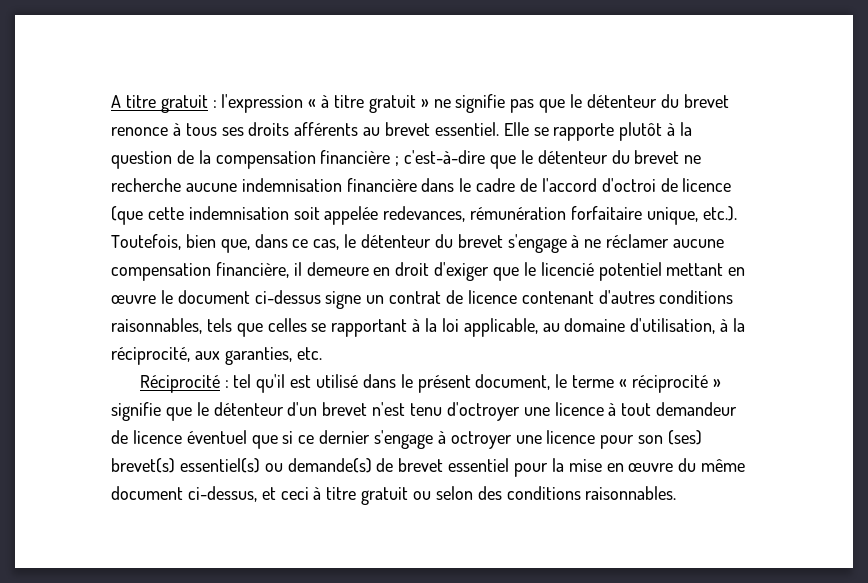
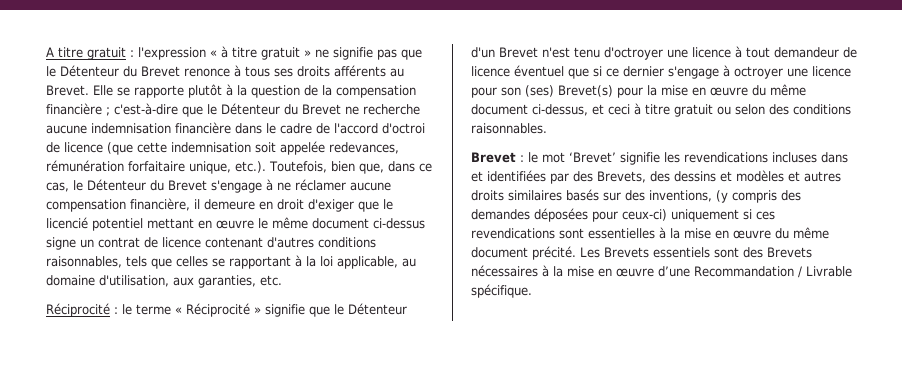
[586,94,729,108] détenteur du brevet -> [60,65,180,77] Détenteur du Brevet
[385,122,499,136] brevet essentiel. -> [46,85,89,96] Brevet.
[537,150,680,164] détenteur du brevet -> [221,103,341,115] Détenteur du Brevet
[361,234,503,248] détenteur du brevet -> [87,179,207,191] Détenteur du Brevet
(173, 297) none -> [272,217,308,229] même
[720,318,746,332] [111,347,190,365] à la réciprocité, -> (169, 281) none
[233,374,551,393] tel qu'il est utilisé dans le présent document, -> (118, 310) none
[631,375,708,393] réciprocité -> [186,303,250,317] Réciprocité
[213,402,368,416] détenteur d'un brevet -> [348,303,407,315] [471,47,538,58] Détenteur d'un Brevet
[111,458,510,473] brevet(s) essentiel(s) ou demande(s) de brevet essentiel -> [558,85,613,97] Brevet(s)
(677, 493) none -> [471,152,848,165] [471,170,841,184] [471,189,801,203] [471,208,775,222] [471,227,829,239] [471,246,812,260] [471,265,852,278] [471,284,532,298] // Brevet : le mot ‘Brevet’ signifie les revendications incluses dans et identifiées par des Brevets, des dessins et modèles et autres droits similaires basés sur des inventions, (y compris des demandes déposées pour ceux-ci) uniquement si ces revendications sont essentielles à la mise en œuvre du même document précité. Les Brevets essentiels sont des Brevets nécessaires à la mise en œuvre d’une Recommandation / Livrable spécifique.

